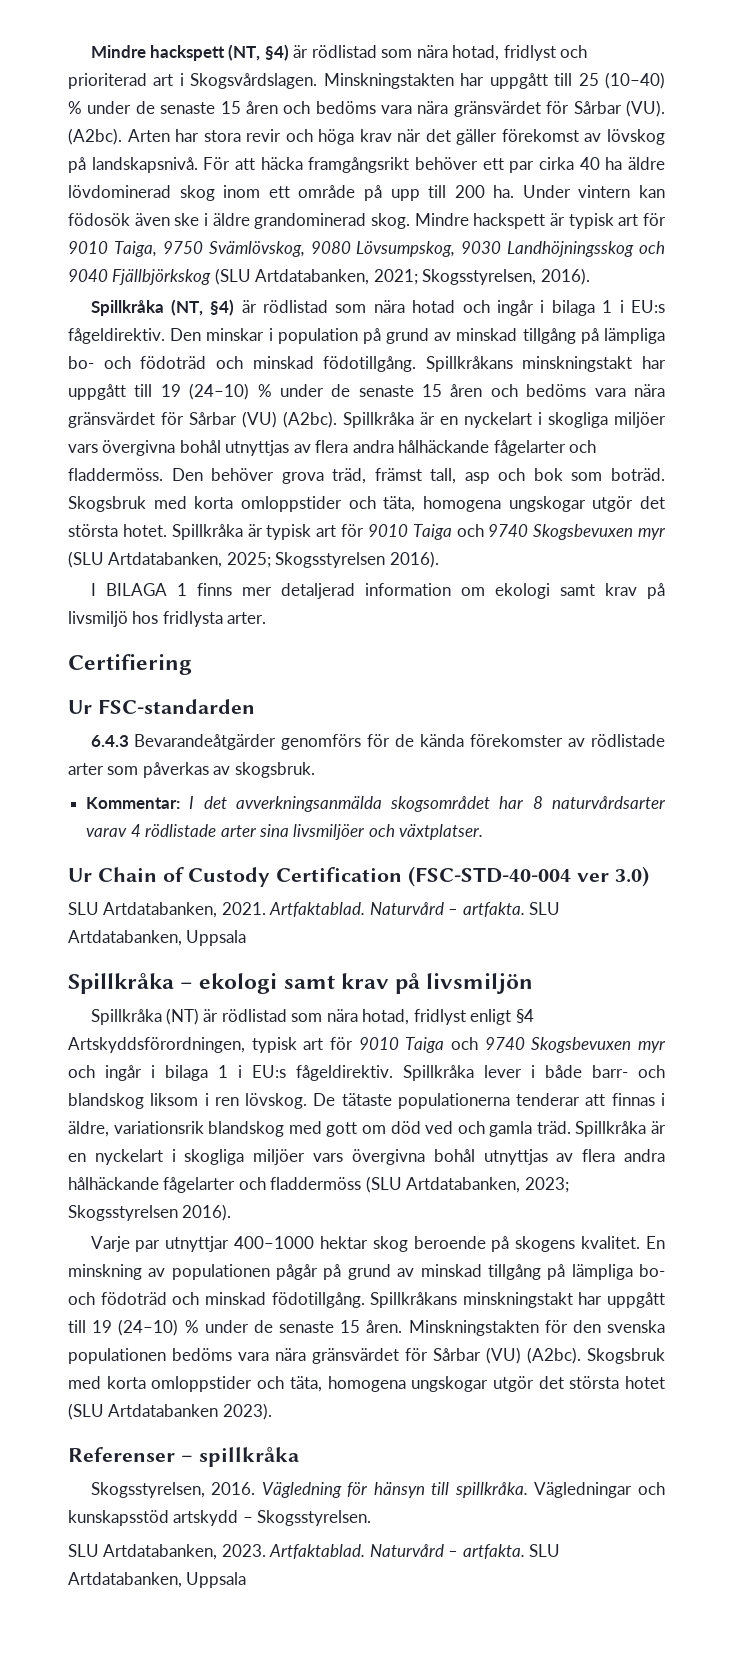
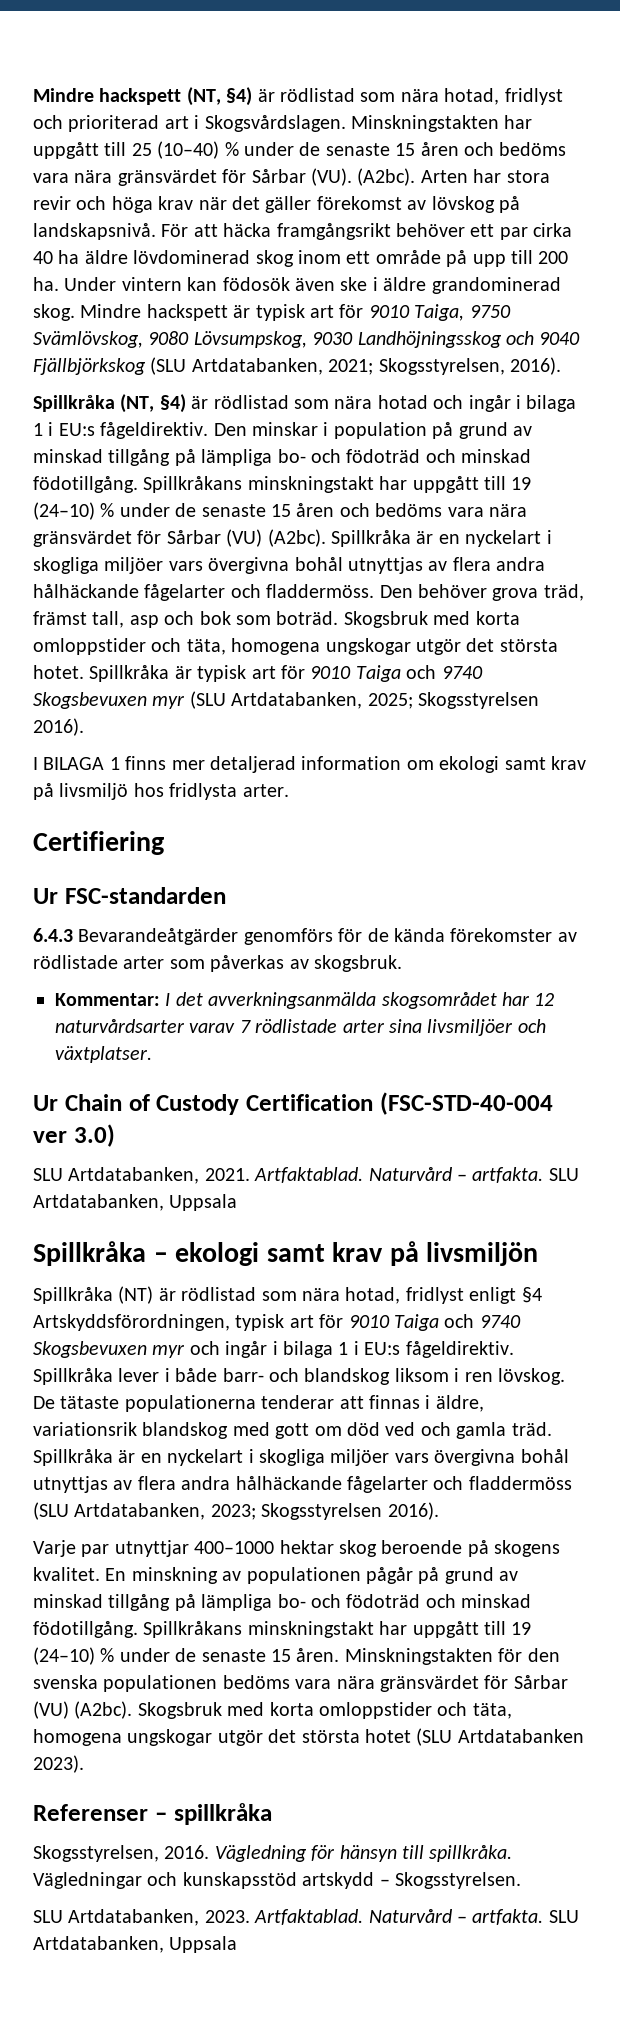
[532,796,543,809] 8 -> [534,993,555,1006] 12
[130,824,141,837] 4 -> [239,1020,251,1033] 7

